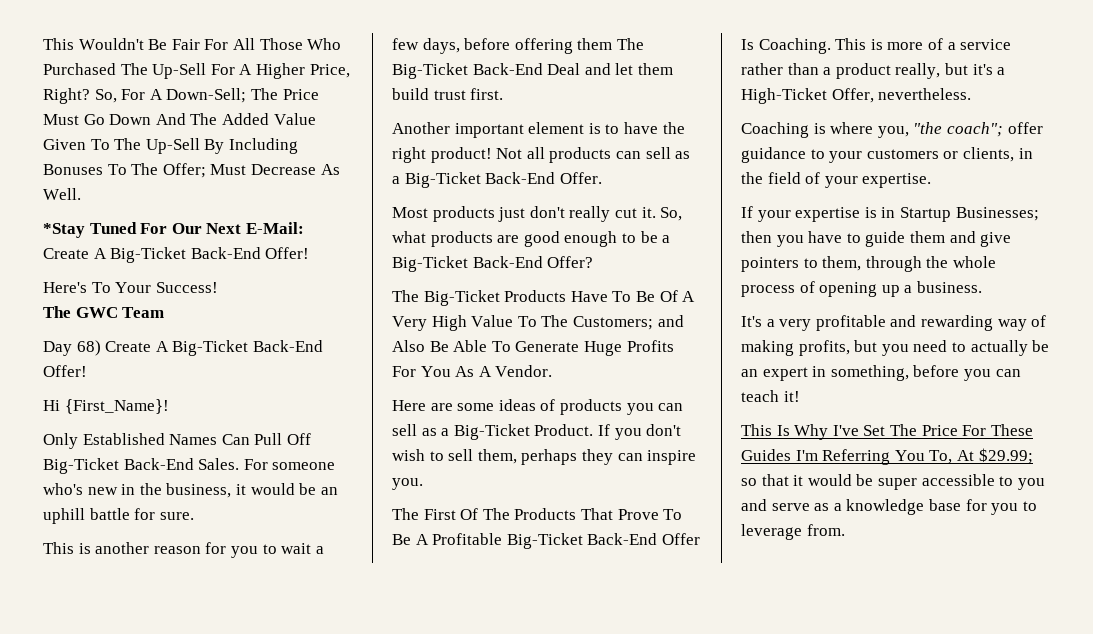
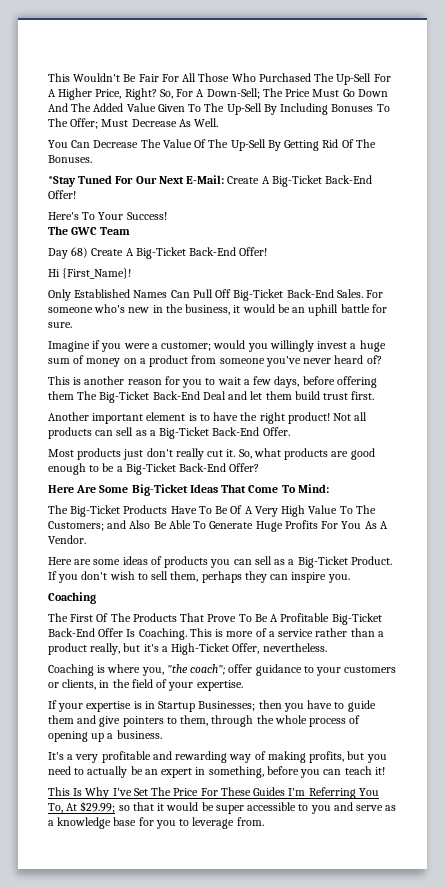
(81, 194) none -> [48,139,376,151] [48,155,92,163] // You Can Decrease The Value Of The Up-Sell By Getting Rid Of The Bonuses.
(194, 516) none -> [48,340,386,352] [48,355,382,367] // Imagine if you were a customer; would you willingly invest a huge sum of money on a product from someone you've never heard of?
(594, 262) none -> [48,484,329,496] // Here Are Some Big-Ticket Ideas That Come To Mind:
(423, 484) none -> [48,592,96,604] // Coaching

